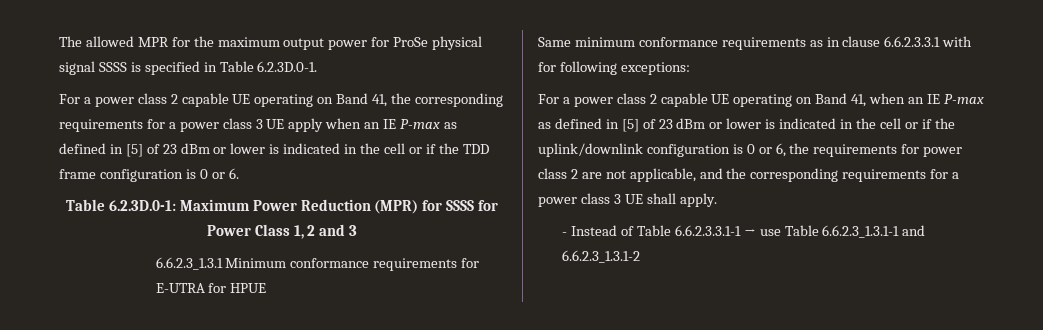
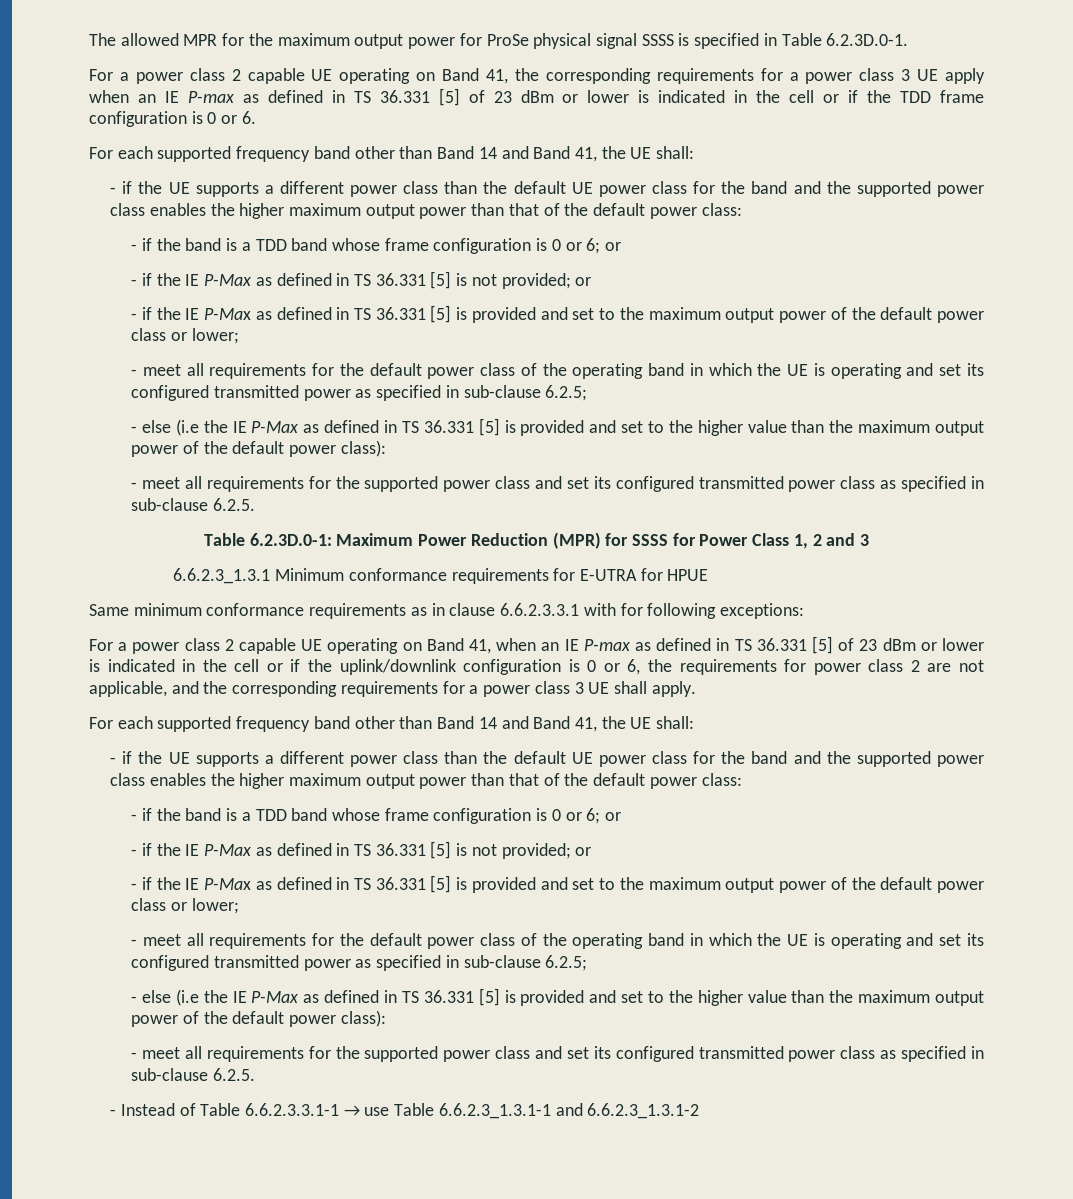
(123, 149) none -> [353,90,430,103] TS 36.331
(239, 173) none -> [89,146,695,162] [110,181,985,197] [110,203,742,219] [131,238,622,254] [131,271,592,289] [131,305,984,323] [131,328,239,344] [131,363,984,379] [131,385,588,401] [131,418,984,436] [131,440,386,457] [131,476,984,492] [131,498,255,511] // For each supported frequency band other than Band 14 and Band 41, the UE shall: // - if the UE supports a different power class than the default UE power class for the band and the supported power class enables the higher maximum output power than that of the default power class: // - if the band is a TDD band whose frame configuration is 0 or 6; or // - if the IE P-Max as defined in TS 36.331 [5] is not provided; or // - if the IE P-Max as defined in TS 36.331 [5] is provided and set to the maximum output power of the default power class or lower; // - meet all requirements for the default power class of the operating band in which the UE is operating and set its configured transmitted power as specified in sub-clause 6.2.5; // - else (i.e the IE P-Max as defined in TS 36.331 [5] is provided and set to the higher value than the maximum output power of the default power class): // - meet all requirements for the supported power class and set its configured transmitted power class as specified in sub-clause 6.2.5.
(619, 124) none -> [734,638,807,651] TS 36.331
(717, 200) none -> [89,716,695,732] [110,751,985,767] [110,773,742,789] [131,808,622,824] [131,841,592,859] [131,875,984,893] [131,898,239,914] [131,933,984,949] [131,955,588,971] [131,988,984,1006] [131,1010,386,1027] [131,1046,984,1062] [131,1068,255,1081] // For each supported frequency band other than Band 14 and Band 41, the UE shall: // - if the UE supports a different power class than the default UE power class for the band and the supported power class enables the higher maximum output power than that of the default power class: // - if the band is a TDD band whose frame configuration is 0 or 6; or // - if the IE P-Max as defined in TS 36.331 [5] is not provided; or // - if the IE P-Max as defined in TS 36.331 [5] is provided and set to the maximum output power of the default power class or lower; // - meet all requirements for the default power class of the operating band in which the UE is operating and set its configured transmitted power as specified in sub-clause 6.2.5; // - else (i.e the IE P-Max as defined in TS 36.331 [5] is provided and set to the higher value than the maximum output power of the default power class): // - meet all requirements for the supported power class and set its configured transmitted power class as specified in sub-clause 6.2.5.

